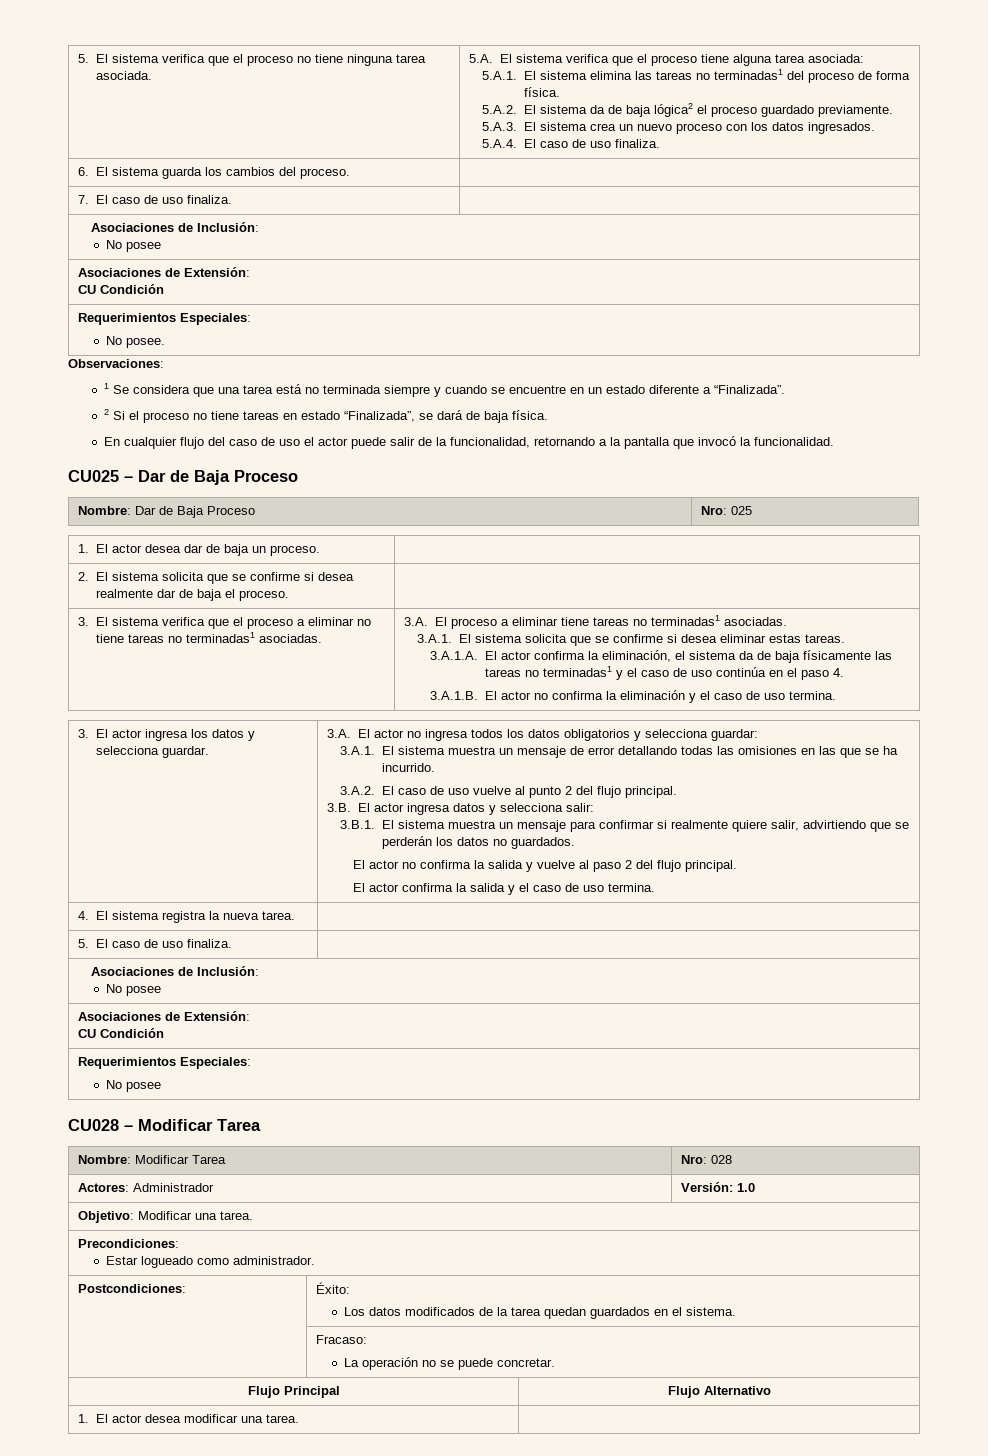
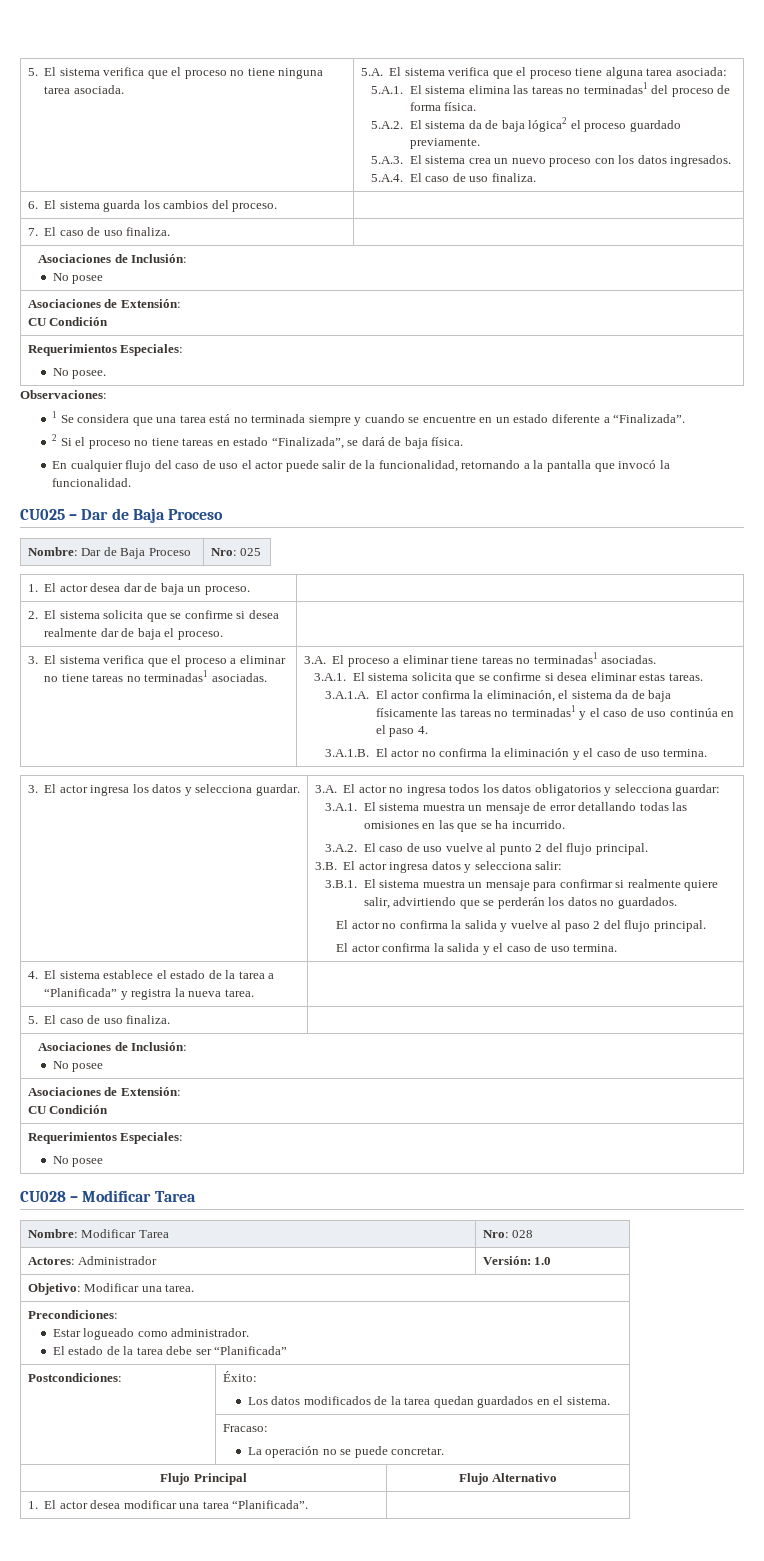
(159, 915) none -> [103,970,275,979] [44,988,128,1000] establece el estado de la tarea a “Planificada” y
(315, 1260) none -> [52,1346,288,1355] // El estado de la tarea debe ser “Planificada”
[265,1414,299,1423] tarea. -> [202,1500,309,1509] tarea “Planificada”.

